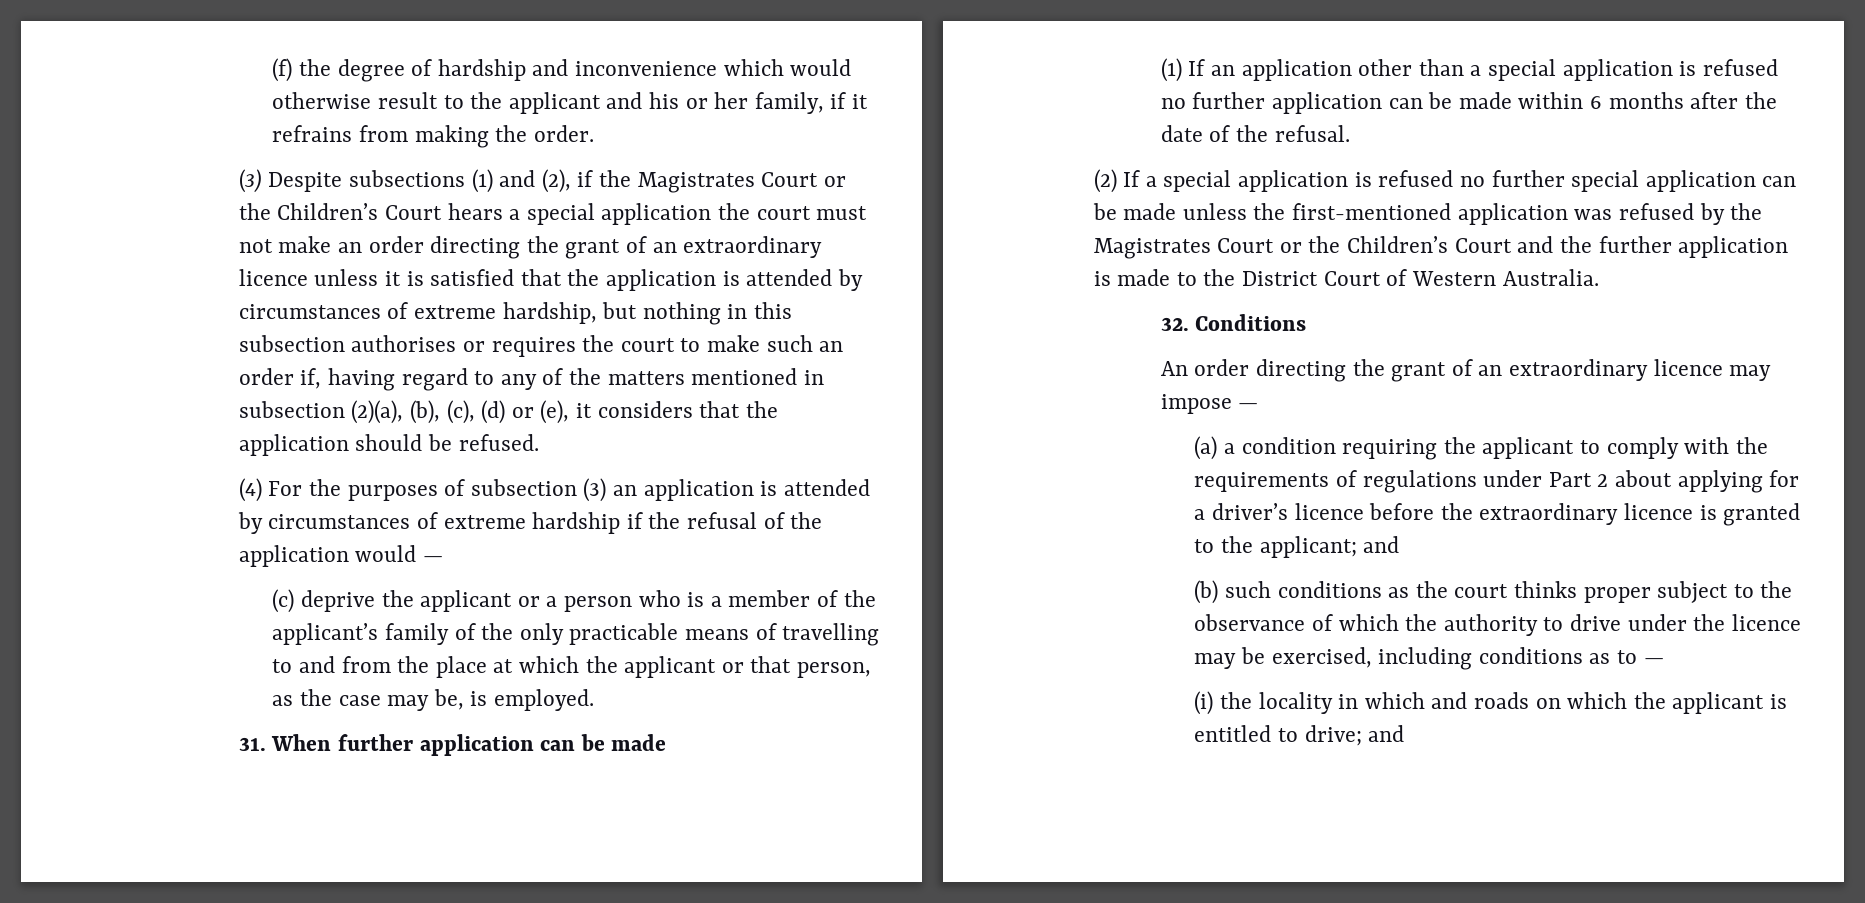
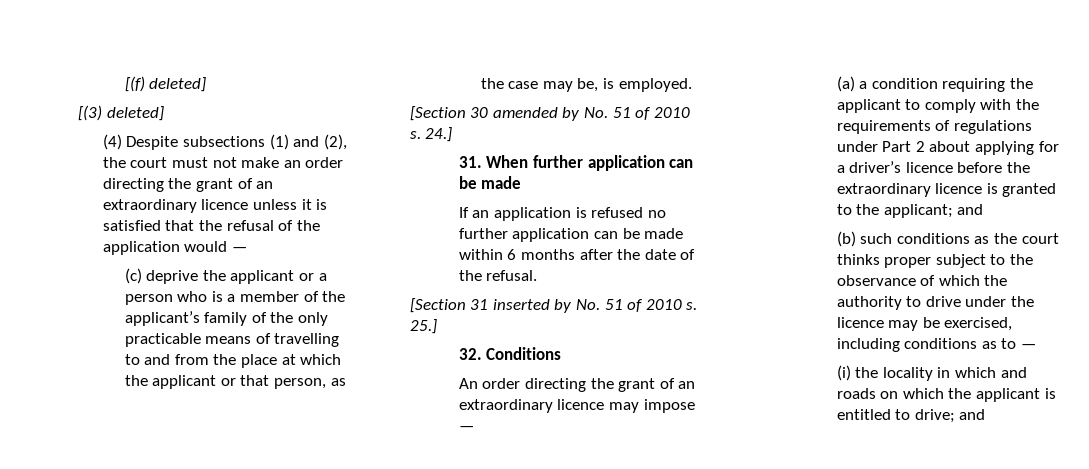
[272,58,852,82] [272,92,869,114] [272,125,594,148] [238,169,262,193] (f) the degree of hardship and inconvenience which would otherwise result to the applicant and his or her family, if it refrains from making the order. // (3) -> [124,76,207,92] [78,105,164,121] [102,134,122,150] [(f) deleted] // [(3) deleted] // (4)
[577,170,846,193] [238,203,712,225] if the Magistrates Court or the Children’s Court hears a special application -> (347, 142) none
[606,269,863,291] [238,302,793,325] [238,335,844,357] [238,368,824,391] [238,400,778,424] [238,434,539,456] [238,478,870,502] [237,512,681,534] application is attended by circumstances of extreme hardship, but nothing in this subsection authorises or requires the court to make such an order if, having regard to any of the matters mentioned in subsection (2)(a), (b), (c), (d) or (e), it considers that the application should be refused. // (4) For the purposes of subsection (3) an application is attended by circumstances of extreme hardship if the -> (223, 225) none
(595, 700) none -> [409,106,690,121] [409,127,453,142] // [Section 30 amended by No. 51 of 2010 s. 24.]
[1160,58,1182,82] (1) -> (522, 182) none
[1358,59,1673,81] other than a special application -> (572, 214) none
[1093,169,1797,193] [1092,203,1763,225] [1093,236,1789,259] [1093,269,1599,286] (2) If a special application is refused no further special application can be made unless the first-mentioned application was refused by the Magistrates Court or the Children’s Court and the further application is made to the District Court of Western Australia. -> [409,298,698,313] [409,319,437,334] [Section 31 inserted by No. 51 of 2010 s. 25.]

